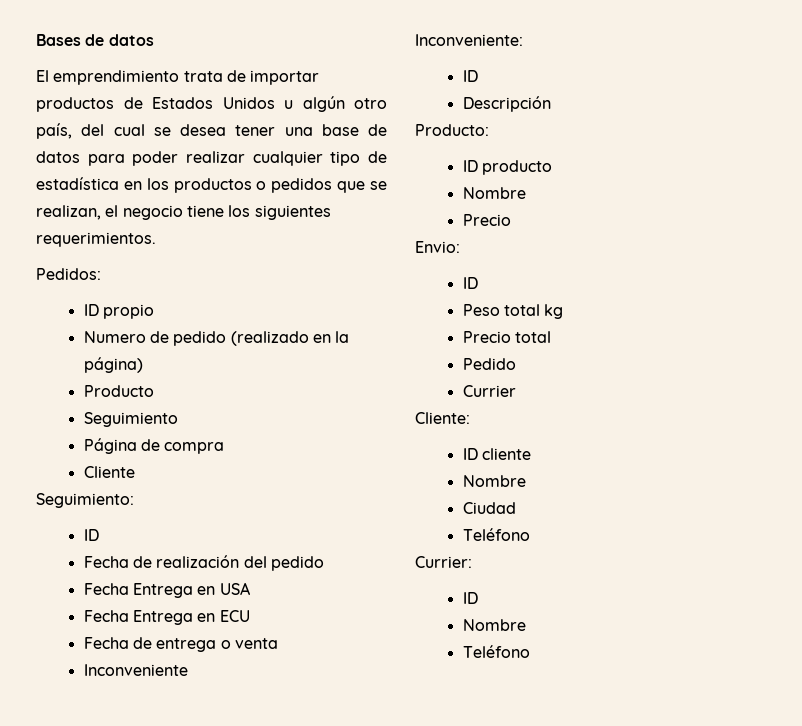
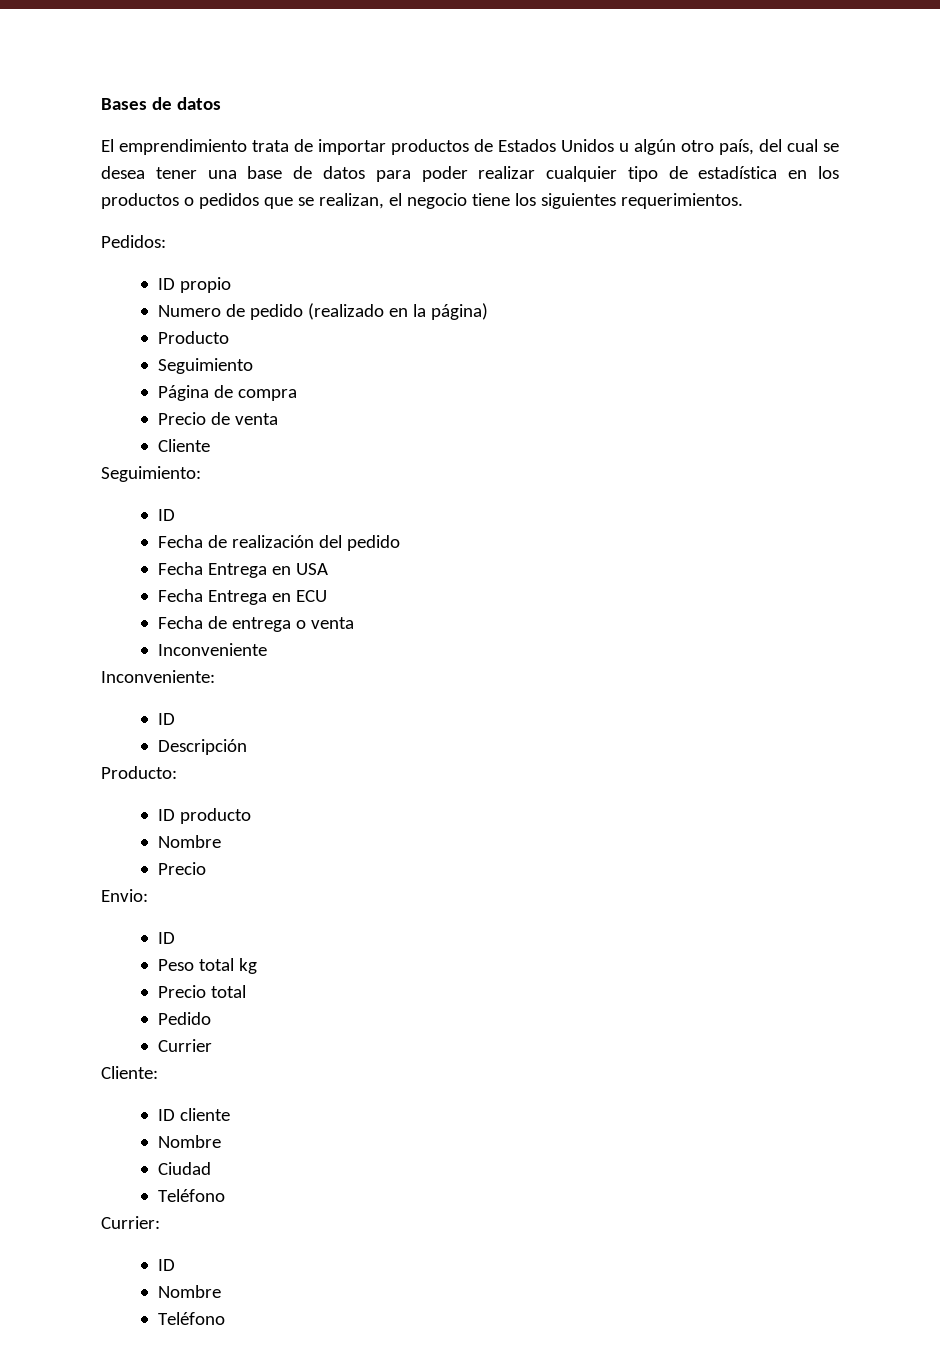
(225, 448) none -> [157,412,278,425] // Precio de venta

